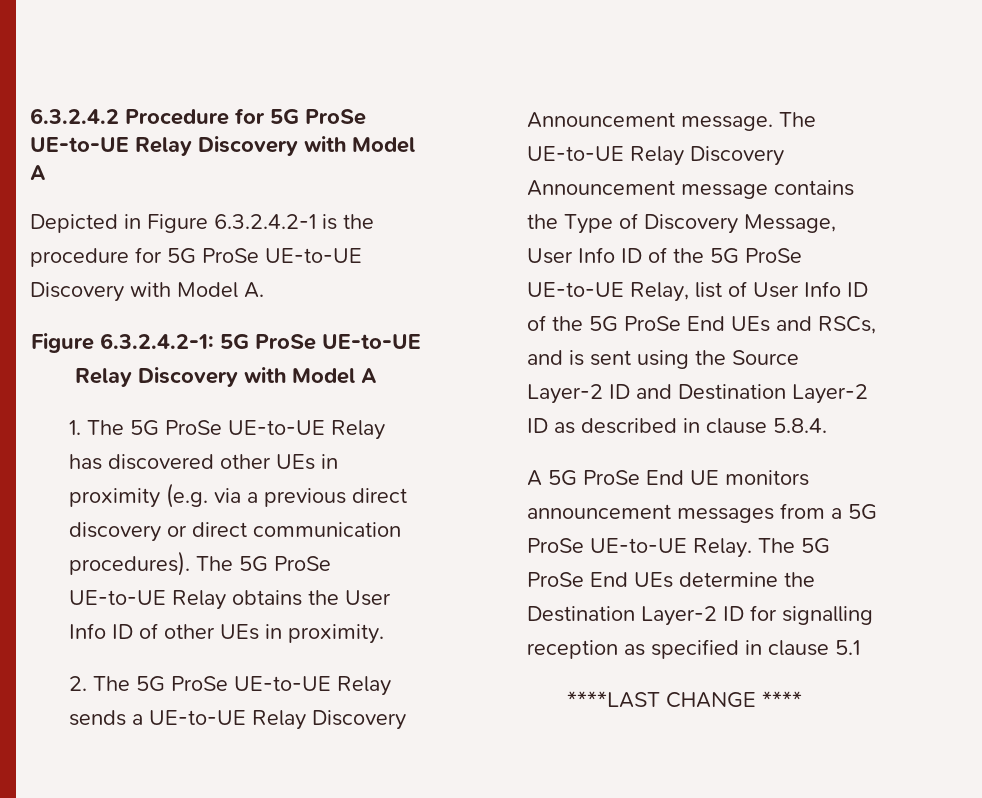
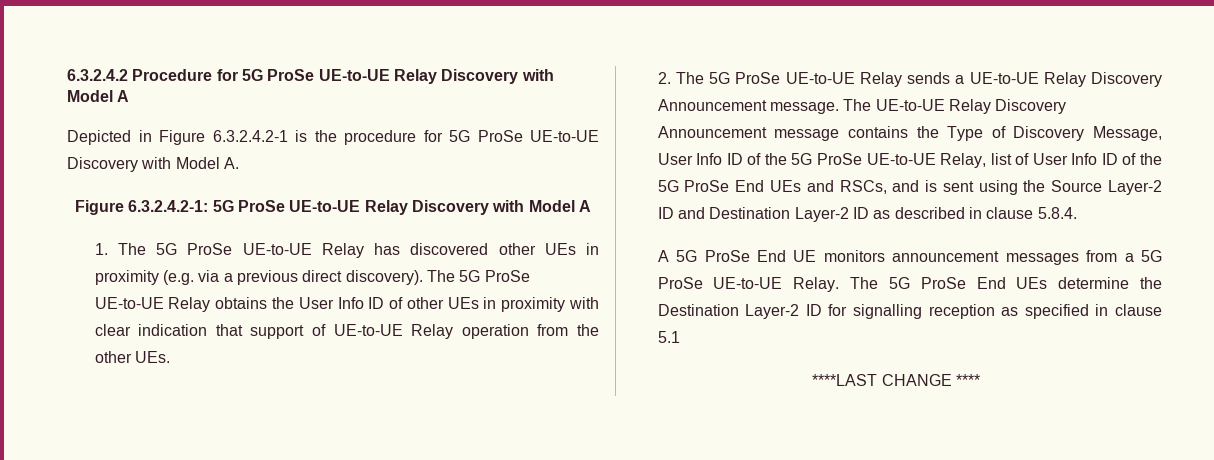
[69,522,402,542] [69,551,191,576] discovery or direct communication procedures). -> [345,270,423,285] discovery).
[288,624,385,644] proximity. -> [501,297,599,312] [94,324,599,339] [94,351,170,363] proximity with clear indication that support of UE-to-UE Relay operation from the other UEs.

